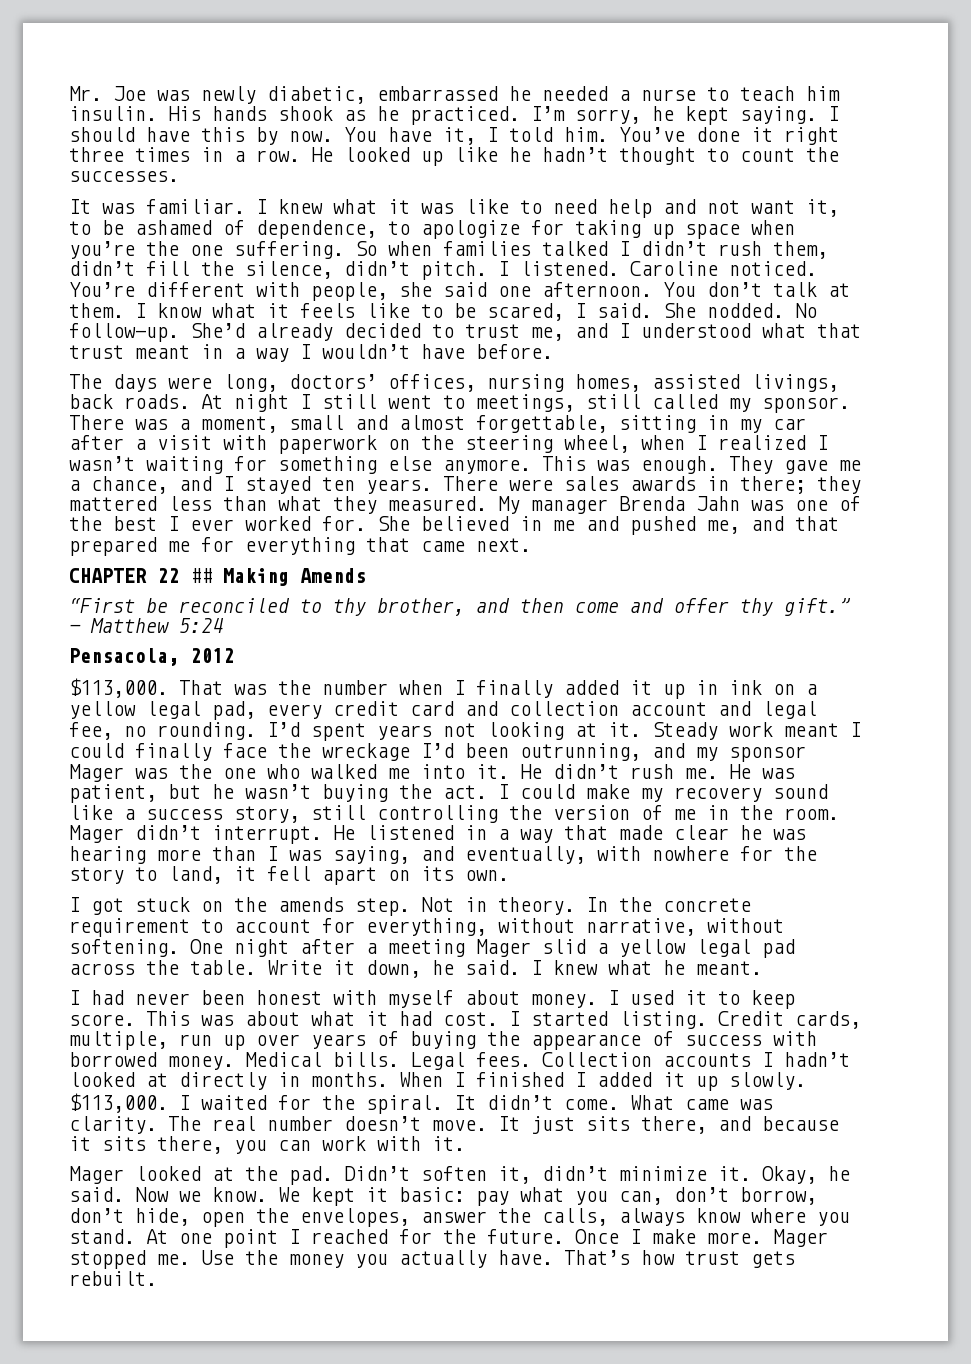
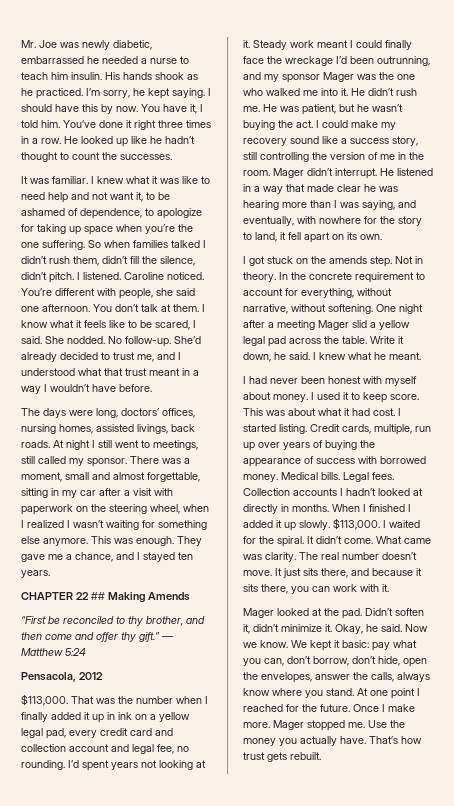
[443,476,861,494] [69,496,861,514] [69,516,839,535] [69,537,531,556] There were sales awards in there; they mattered less than what they measured. My manager Brenda Jahn was one of the best I ever worked for. She believed in me and pushed me, and that prepared me for everything that came next. -> (50, 574) none

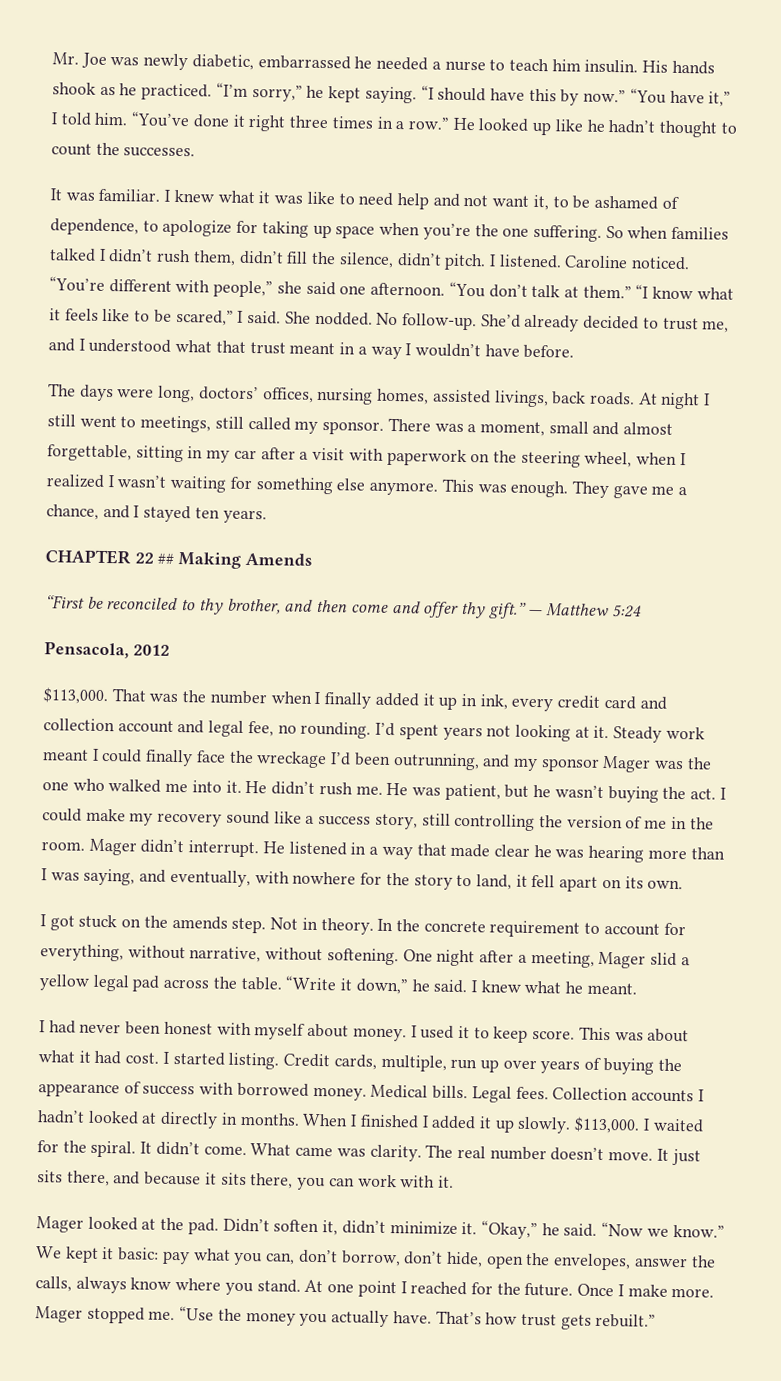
[86,88,130,98] I’m sorry, -> [215,82,303,102] “I’m sorry,”
[208,88,211,96] I -> [420,85,434,100] “I
[116,104,197,114] now. You have it, -> [583,88,732,107] now.” “You have it,”
[63,120,96,128] You’ve -> [131,111,191,128] “You’ve
[41,138,61,144] row. -> [407,117,450,130] row.”
[21,288,52,296] You’re -> [49,276,105,292] “You’re
[119,288,153,299] people, -> [213,280,274,298] people,”
[93,304,112,312] You -> [448,281,486,298] “You
[173,304,205,312] them. I -> [582,284,649,299] them.” “I
[155,320,190,330] scared, -> [175,309,234,326] scared,”
[118,712,190,722] [21,728,66,739] ink on a yellow legal pad, -> [479,694,508,710] ink,
[277,320,315,330] meeting -> [530,950,595,968] meeting,
[370,336,404,344] [243,352,271,362] Write it down, -> [285,975,408,995] “Write it down,”
[335,624,428,634] [243,640,288,648] Okay, he said. Now we know. -> [480,1220,725,1240] “Okay,” he said. “Now we know.”
[368,720,387,728] Use -> [179,1306,215,1321] “Use
[290,752,321,760] rebuilt. -> [595,1313,657,1328] rebuilt.”

